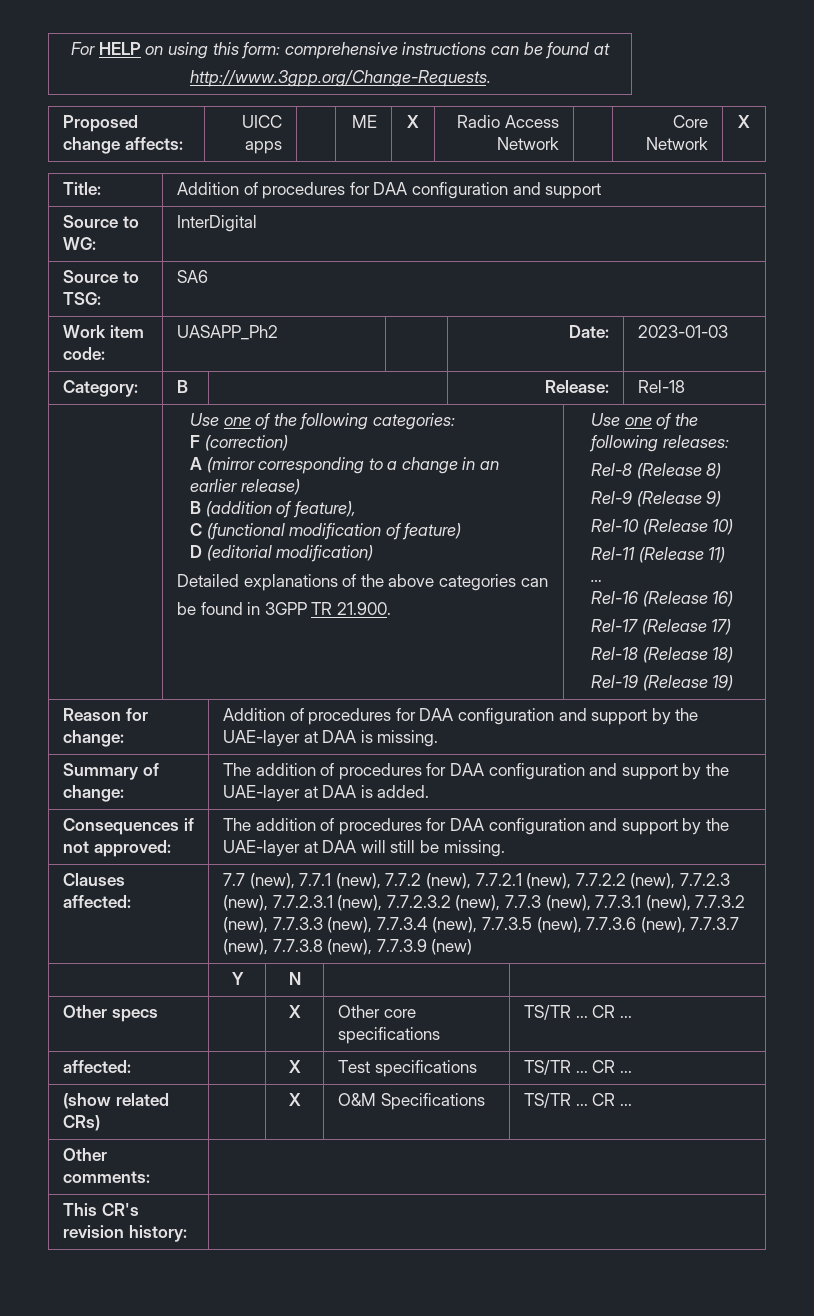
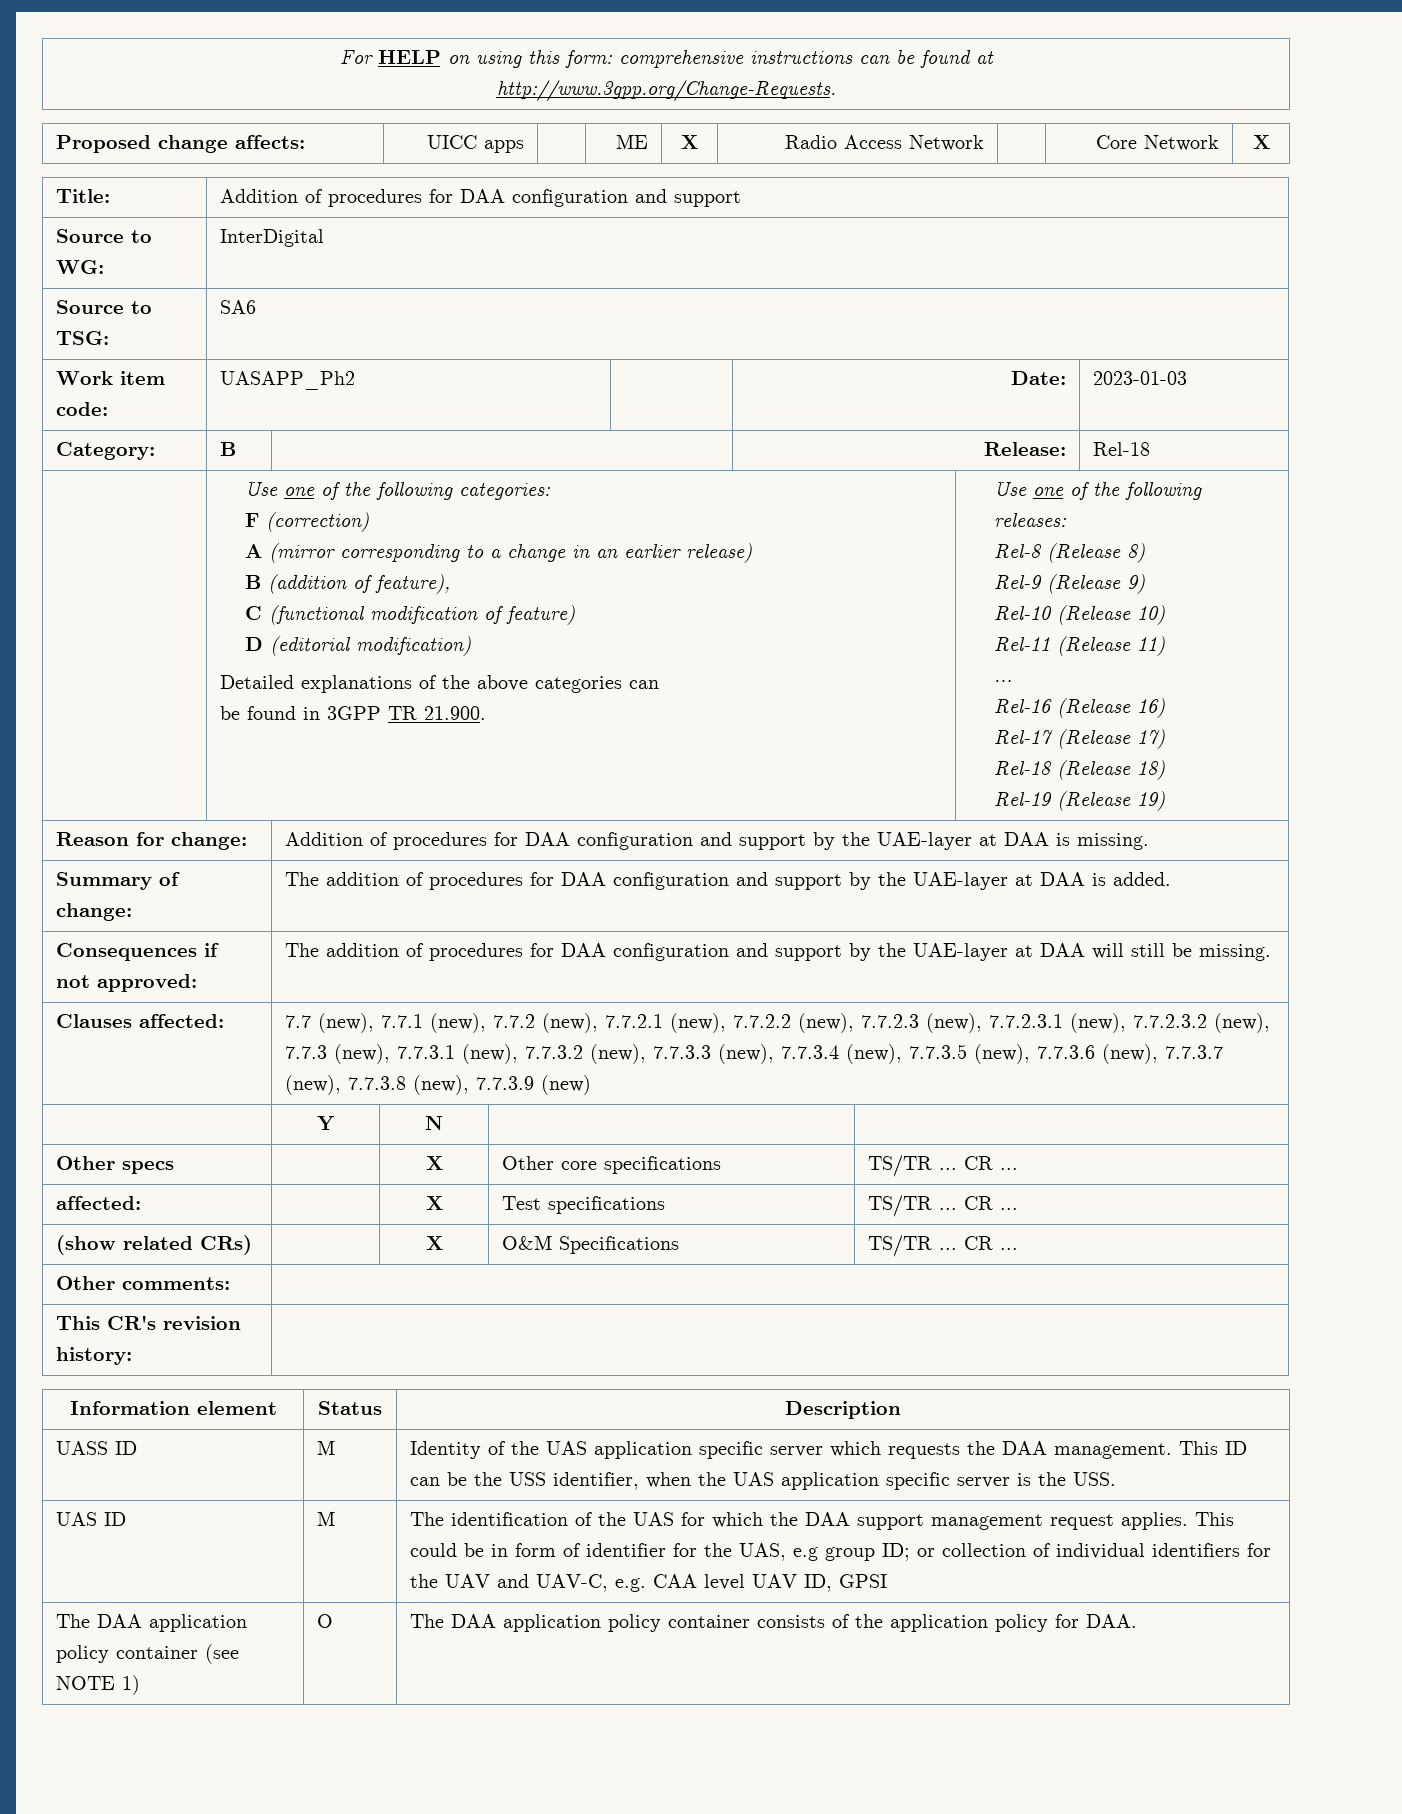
(187, 1233) none -> [69,1401,277,1415] [318,1401,382,1415] [785,1401,901,1419] [56,1441,138,1455] [317,1440,336,1455] [410,1441,1248,1459] [410,1472,1117,1490] [56,1512,127,1526] [317,1511,336,1526] [410,1512,1235,1530] [410,1543,1272,1561] [410,1574,888,1592] [56,1614,248,1632] [56,1644,240,1664] [56,1675,141,1695] [317,1614,334,1628] [410,1614,1138,1632] // Information element | Status | Description // UASS ID | M | Identity of the UAS application specific server which requests the DAA management. This ID can be the USS identifier, when the UAS application specific server is the USS. // UAS ID | M | The identification of the UAS for which the DAA support management request applies. This could be in form of identifier for the UAS, e.g group ID; or collection of individual identifiers for the UAV and UAV-C, e.g. CAA level UAV ID, GPSI // The DAA application policy container (see NOTE 1) | O | The DAA application policy container consists of the application policy for DAA.

